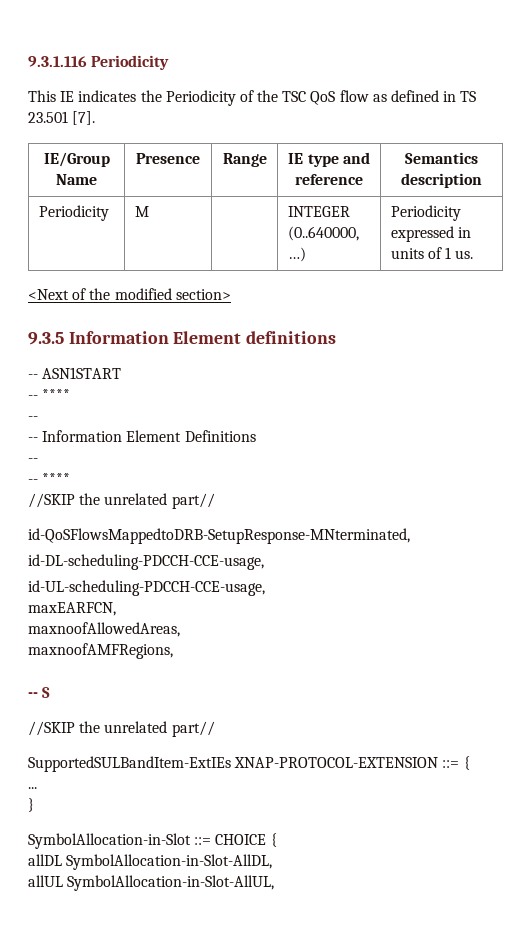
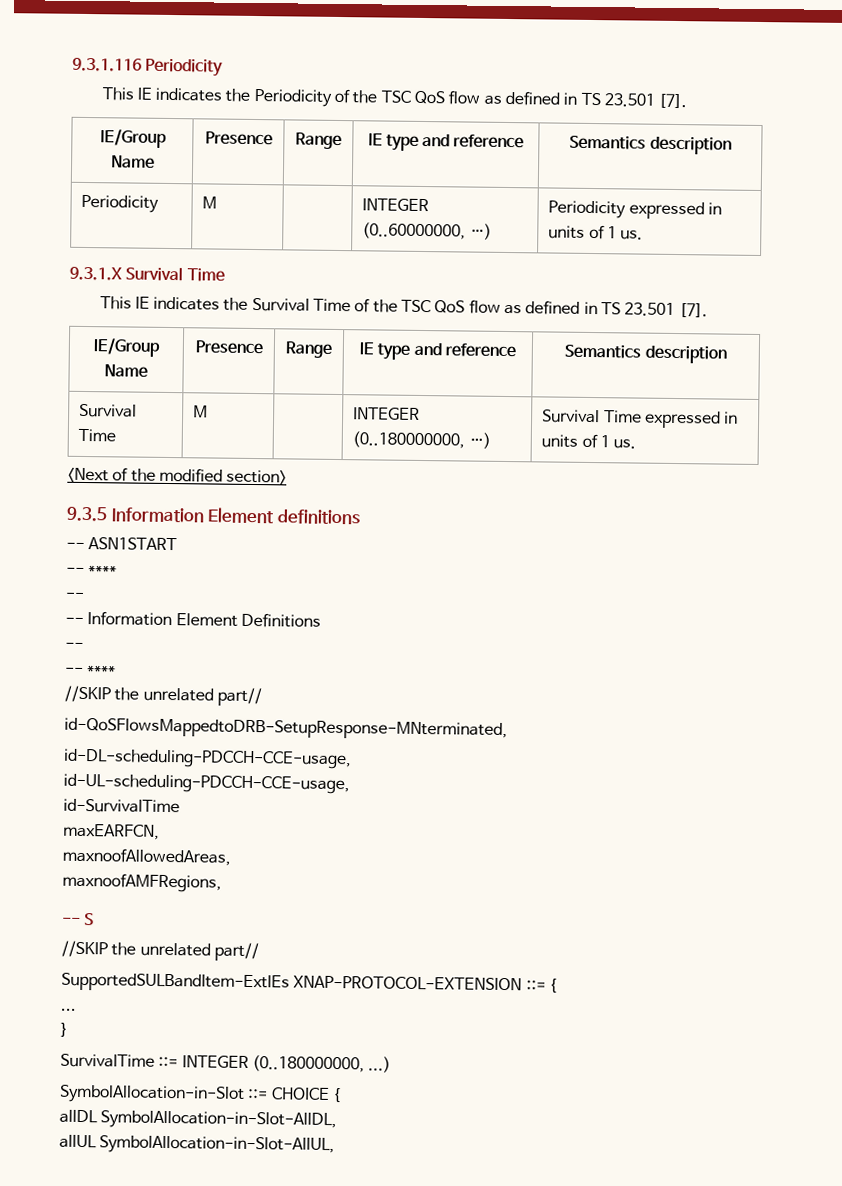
[287,226,359,241] (0..640000, -> [362,222,467,240] (0..60000000,
(474, 254) none -> [69,266,225,282] [99,296,708,318] [93,338,160,357] [104,364,148,378] [194,340,263,355] [285,341,332,358] [359,342,516,360] [564,344,727,364] [79,403,138,418] [78,428,117,442] [193,405,209,418] [353,407,421,420] [352,431,491,449] [542,409,739,429] [541,433,637,449] // 9.3.1.X Survival Time // This IE indicates the Survival Time of the TSC QoS flow as defined in TS 23.501 [7]. // IE/Group Name | Presence | Range | IE type and reference | Semantics description // Survival Time | M | | INTEGER (0..180000000, …) | Survival Time expressed in units of 1 us.
(265, 588) none -> [63,798,180,814] // id-SurvivalTime
(34, 805) none -> [60,1053,392,1073] // SurvivalTime ::= INTEGER (0..180000000, ...)

